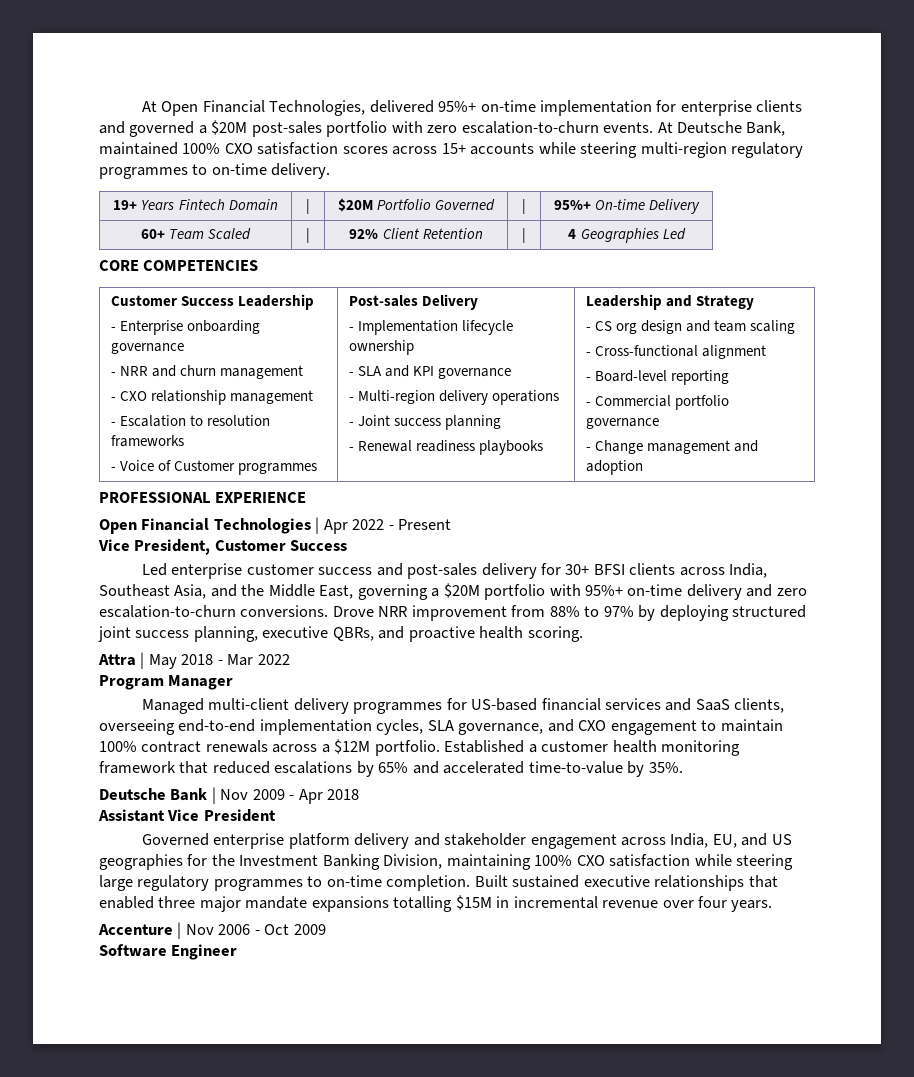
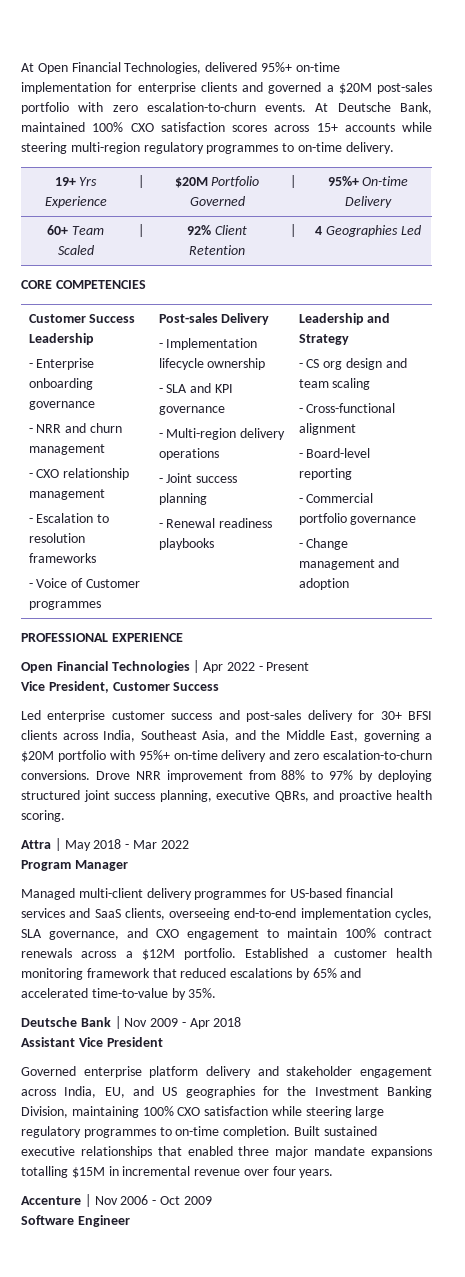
[141,199,278,210] Years Fintech Domain -> [79,177,98,186] [44,196,107,208] Yrs Experience

